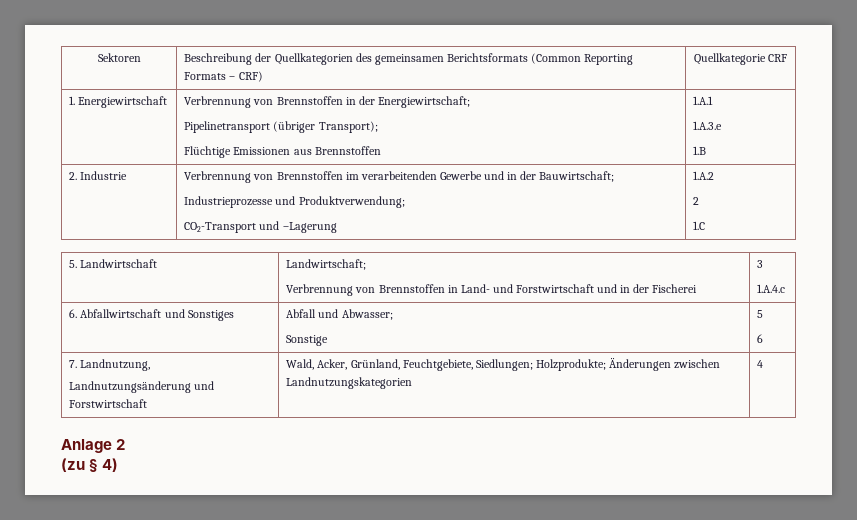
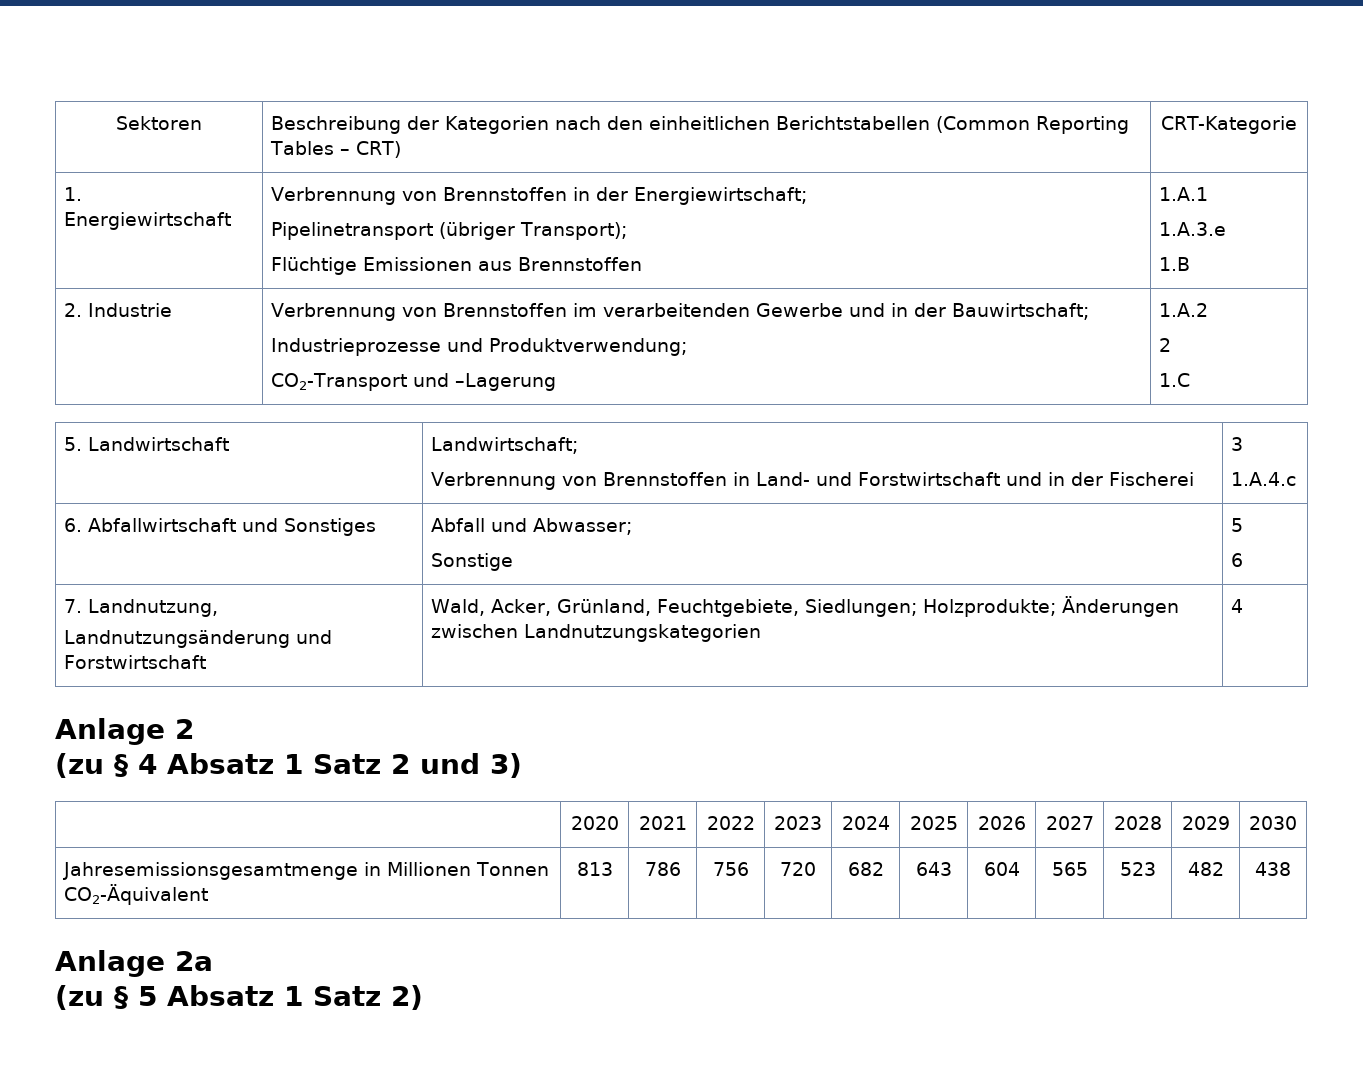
[274,53,634,65] [184,71,263,82] [693,53,788,65] Quellkategorien des gemeinsamen Berichtsformats (Common Reporting Formats – CRF) | Quellkategorie CRF -> [445,116,1130,134] [270,141,402,158] [1160,116,1298,134] Kategorien nach den einheitlichen Berichtstabellen (Common Reporting Tables – CRT) | CRT-Kategorie
[102,458,119,472] 4) -> [138,753,522,778] [570,816,619,830] [638,816,687,830] [706,816,755,830] [774,816,822,830] [841,816,890,830] [909,816,958,830] [977,816,1026,830] [1045,816,1094,830] [1113,816,1162,830] [1181,816,1230,830] [1249,816,1297,830] [63,862,550,880] [64,884,209,905] [576,862,613,876] [644,862,681,876] [712,862,749,876] [780,862,816,876] [847,862,884,876] [915,862,952,876] [983,862,1020,876] [1051,862,1088,876] [1119,862,1156,876] [1187,862,1224,876] [1255,862,1291,876] [55,950,213,977] [55,985,423,1010] 4 Absatz 1 Satz 2 und 3) // | 2020 | 2021 | 2022 | 2023 | 2024 | 2025 | 2026 | 2027 | 2028 | 2029 | 2030 // Jahresemissionsgesamtmenge in Millionen Tonnen CO2-Äquivalent | 813 | 786 | 756 | 720 | 682 | 643 | 604 | 565 | 523 | 482 | 438 // Anlage 2a // (zu § 5 Absatz 1 Satz 2)

